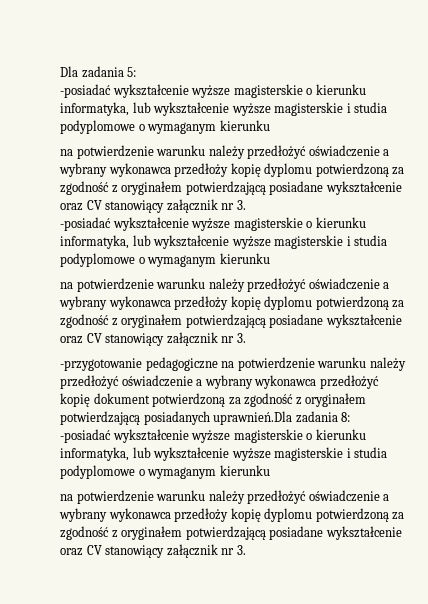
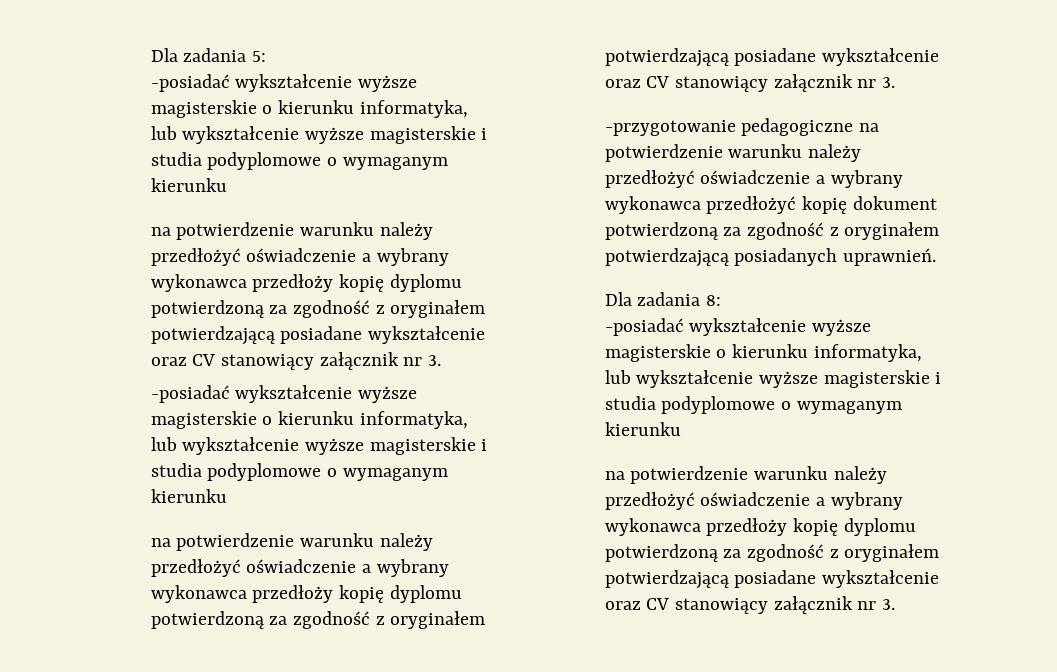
[213,411,293,425] uprawnień.Dla -> [843,248,937,266] [604,292,632,306] uprawnień. // Dla

